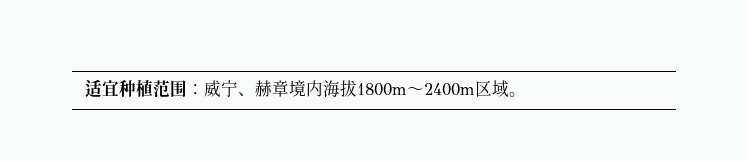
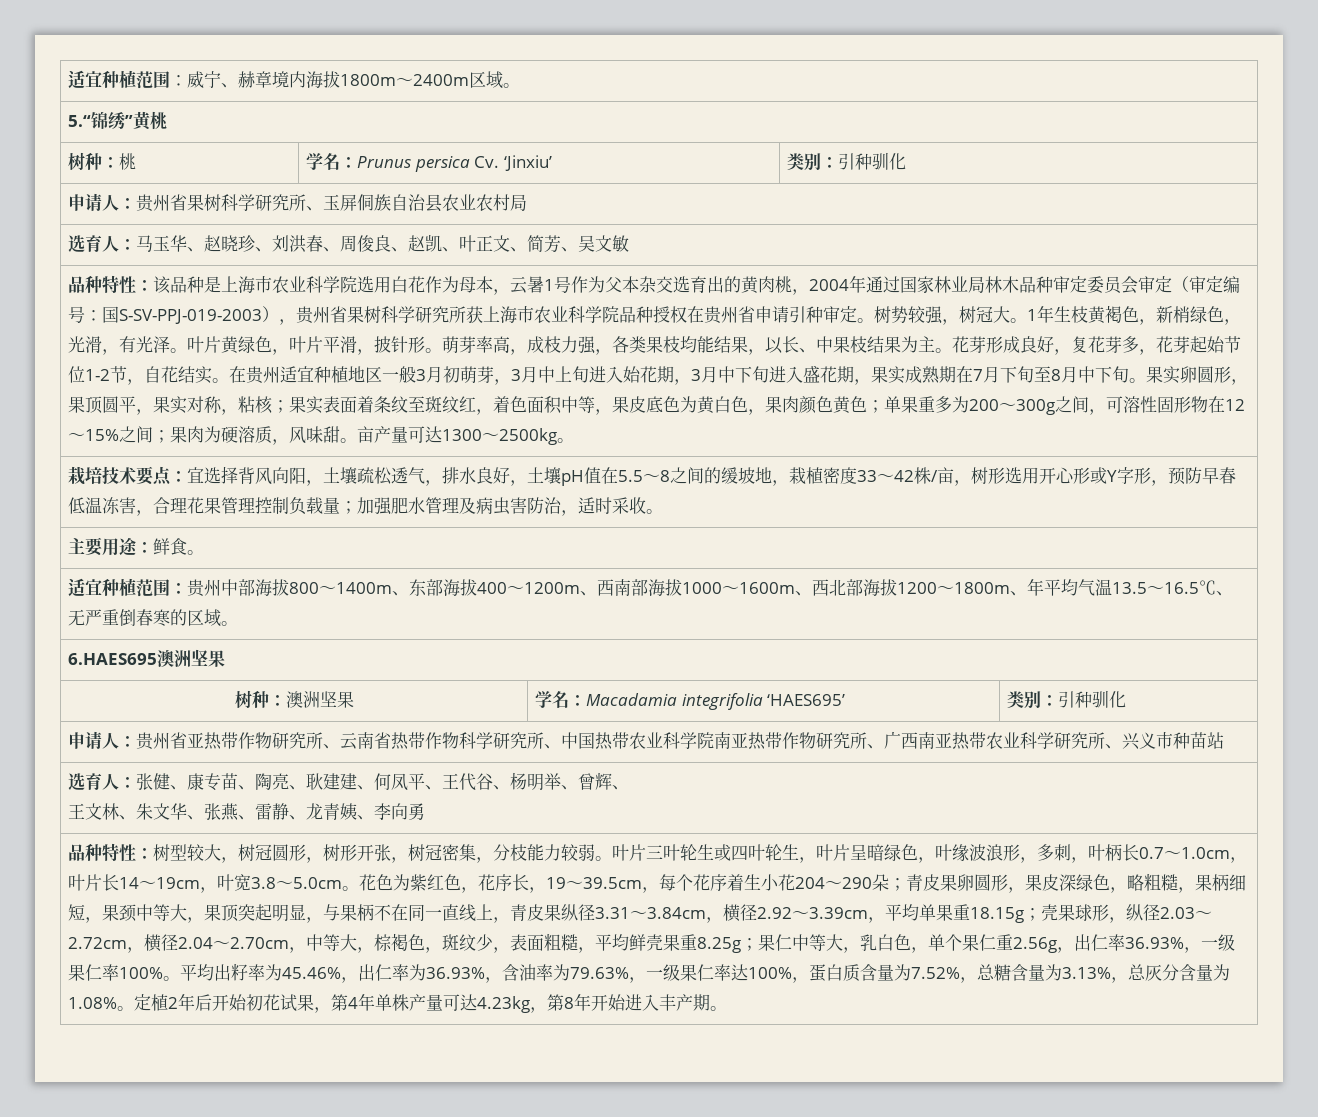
(526, 94) none -> [68,111,169,131] [68,152,137,170] [306,153,553,172] [787,152,907,171] [68,193,528,212] [68,234,630,253] [68,275,1241,295] [68,305,1242,325] [68,336,1242,355] [68,366,1249,385] [68,396,1246,415] [68,426,575,445] [68,466,1237,486] [68,497,664,516] [68,537,205,556] [68,578,1234,597] [68,609,239,627] [68,649,226,667] [234,690,354,708] [535,691,846,710] [1007,690,1127,709] [68,731,1225,750] [68,772,630,791] [68,803,426,821] [68,843,1248,863] [68,873,1247,893] [68,904,1213,923] [68,933,1236,953] [68,963,1231,983] [68,993,728,1013] // 5.“锦绣”黄桃 // 树种：桃 | 学名：Prunus persica Cv. ‘Jinxiu’ | 类别：引种驯化 // 申请人：贵州省果树科学研究所、玉屏侗族自治县农业农村局 // 选育人：马玉华、赵晓珍、刘洪春、周俊良、赵凯、叶正文、简芳、吴文敏 // 品种特性：该品种是上海市农业科学院选用白花作为母本，云暑1号作为父本杂交选育出的黄肉桃，2004年通过国家林业局林木品种审定委员会审定（审定编号：国S-SV-PPJ-019-2003），贵州省果树科学研究所获上海市农业科学院品种授权在贵州省申请引种审定。树势较强，树冠大。1年生枝黄褐色，新梢绿色，光滑，有光泽。叶片黄绿色，叶片平滑，披针形。萌芽率高，成枝力强，各类果枝均能结果，以长、中果枝结果为主。花芽形成良好，复花芽多，花芽起始节位1-2节，自花结实。在贵州适宜种植地区一般3月初萌芽，3月中上旬进入始花期，3月中下旬进入盛花期，果实成熟期在7月下旬至8月中下旬。果实卵圆形，果顶圆平，果实对称，粘核；果实表面着条纹至斑纹红，着色面积中等，果皮底色为黄白色，果肉颜色黄色；单果重多为200～300g之间，可溶性固形物在12～15%之间；果肉为硬溶质，风味甜。亩产量可达1300～2500kg。 // 栽培技术要点：宜选择背风向阳，土壤疏松透气，排水良好，土壤pH值在5.5～8之间的缓坡地，栽植密度33～42株/亩，树形选用开心形或Y字形，预防早春低温冻害，合理花果管理控制负载量；加强肥水管理及病虫害防治，适时采收。 // 主要用途：鲜食。 // 适宜种植范围：贵州中部海拔800～1400m、东部海拔400～1200m、西南部海拔1000～1600m、西北部海拔1200～1800m、年平均气温13.5～16.5℃、无严重倒春寒的区域。 // 6.HAES695澳洲坚果 // 树种：澳洲坚果 | 学名：Macadamia integrifolia ‘HAES695’ | 类别：引种驯化 // 申请人：贵州省亚热带作物研究所、云南省热带作物科学研究所、中国热带农业科学院南亚热带作物研究所、广西南亚热带农业科学研究所、兴义市种苗站 // 选育人：张健、康专苗、陶亮、耿建建、何凤平、王代谷、杨明举、曾辉、 // 王文林、朱文华、张燕、雷静、龙青姨、李向勇 // 品种特性：树型较大，树冠圆形，树形开张，树冠密集，分枝能力较弱。叶片三叶轮生或四叶轮生，叶片呈暗绿色，叶缘波浪形，多刺，叶柄长0.7～1.0cm，叶片长14～19cm，叶宽3.8～5.0cm。花色为紫红色，花序长，19～39.5cm，每个花序着生小花204～290朵；青皮果卵圆形，果皮深绿色，略粗糙，果柄细短，果颈中等大，果顶突起明显，与果柄不在同一直线上，青皮果纵径3.31～3.84cm，横径2.92～3.39cm，平均单果重18.15g；壳果球形，纵径2.03～2.72cm，横径2.04～2.70cm，中等大，棕褐色，斑纹少，表面粗糙，平均鲜壳果重8.25g；果仁中等大，乳白色，单个果仁重2.56g，出仁率36.93%，一级果仁率100%。平均出籽率为45.46%，出仁率为36.93%，含油率为79.63%，一级果仁率达100%，蛋白质含量为7.52%，总糖含量为3.13%，总灰分含量为1.08%。定植2年后开始初花试果，第4年单株产量可达4.23kg，第8年开始进入丰产期。

